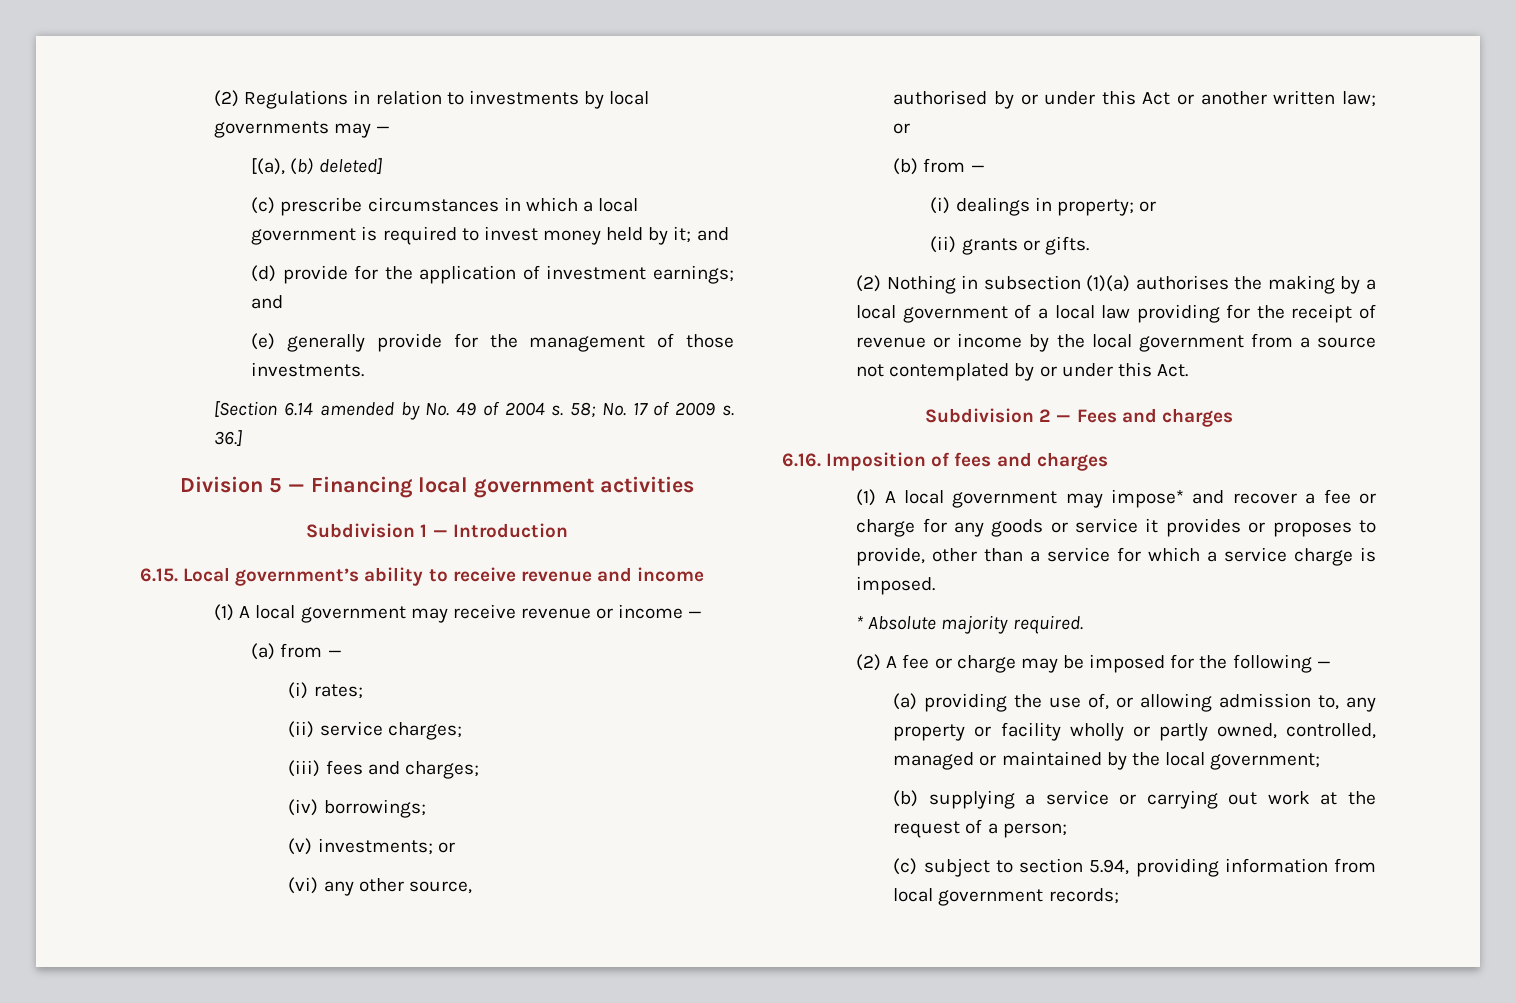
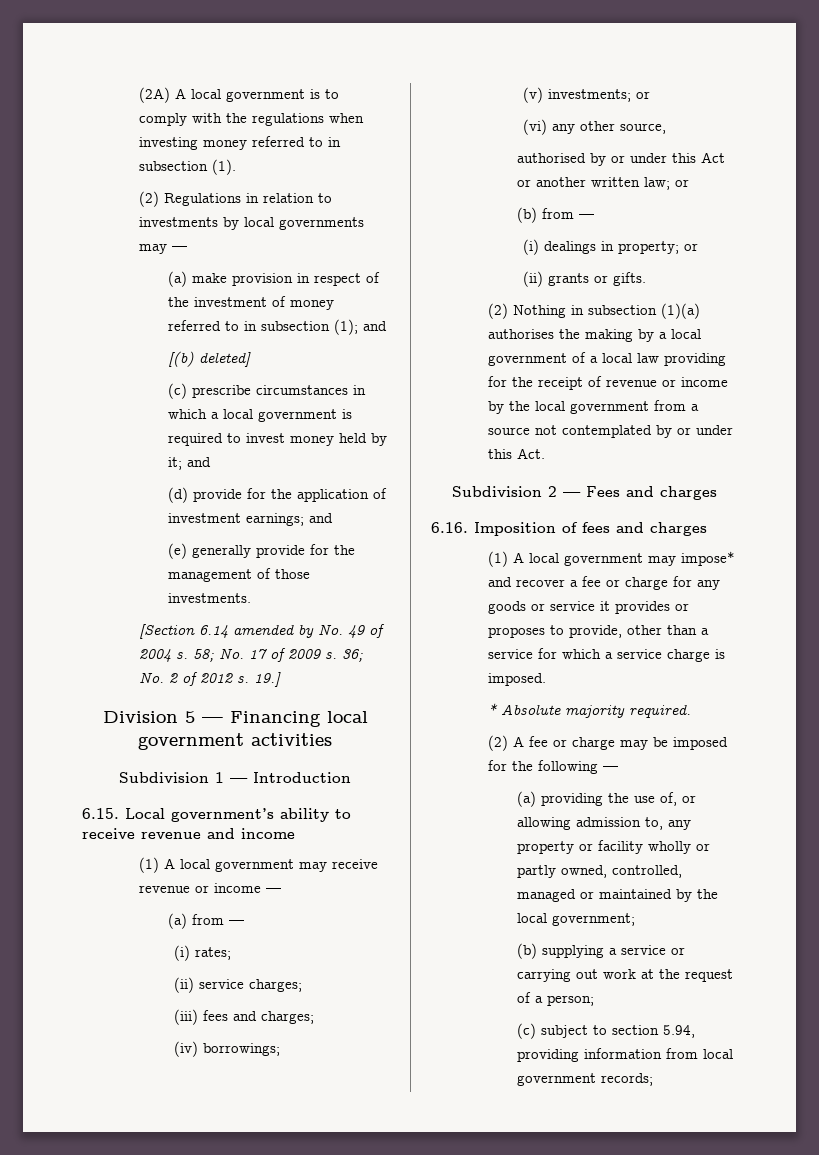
(214, 98) none -> [139,87,340,103] [139,113,365,126] [139,136,342,150] [139,159,237,175] (2A) A local government is to comply with the regulations when investing money referred to in subsection (1). //
[251,158,314,175] [(a), (b) -> [167,271,380,287] [167,296,334,310] [167,319,387,335] [167,351,194,367] (a) make provision in respect of the investment of money referred to in subsection (1); and // [(b)
[214,430,243,446] 36.] -> [342,649,364,662] [139,672,282,687] 36; No. 2 of 2012 s. 19.]

